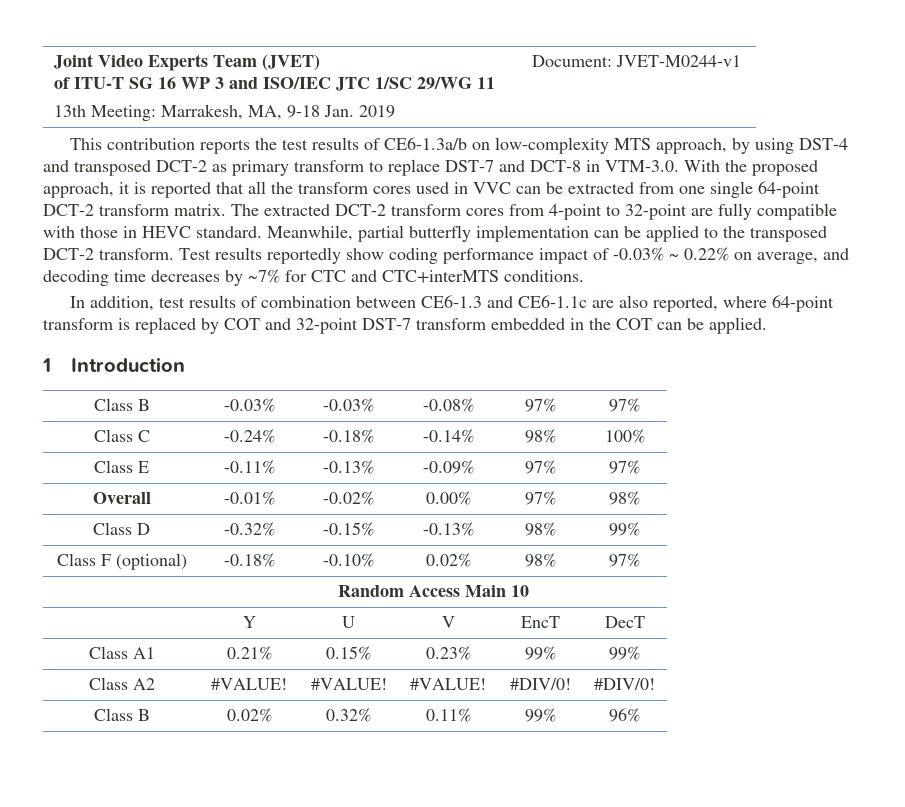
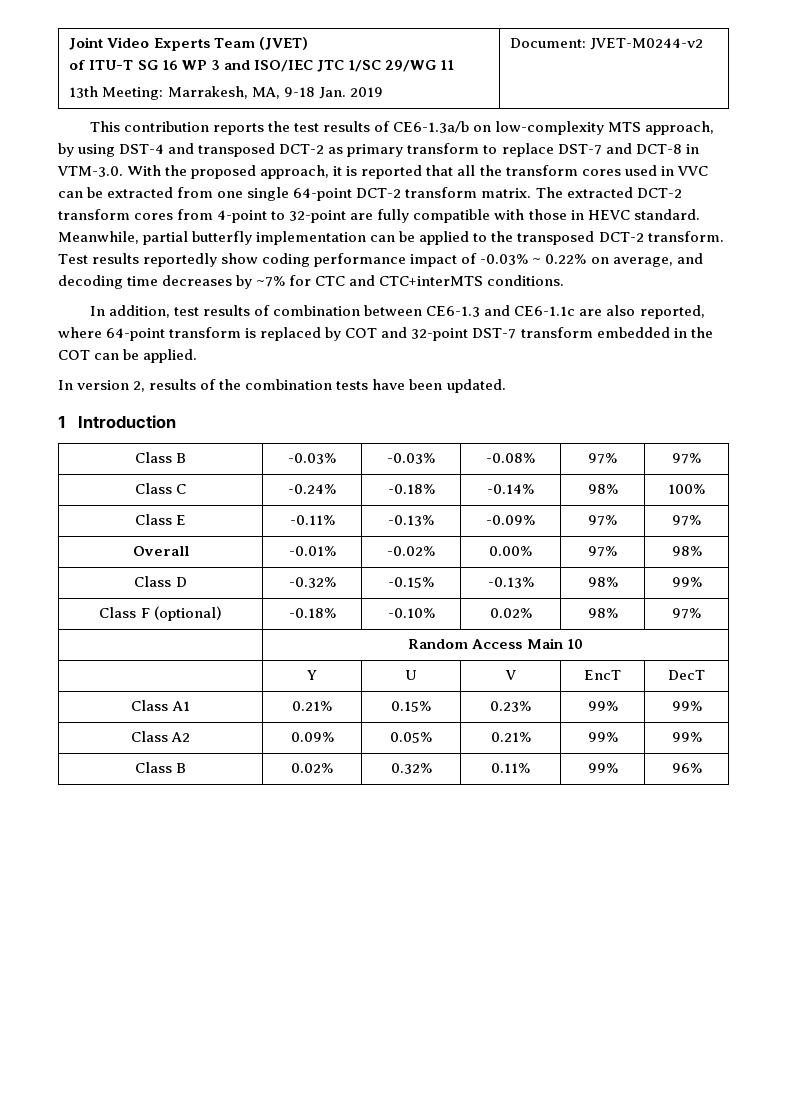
[616,55,742,67] JVET-M0244-v1 -> [590,38,704,50] JVET-M0244-v2
(767, 325) none -> [58,379,506,393] // In version 2, results of the combination tests have been updated.
[211,678,287,690] [310,678,387,690] [410,678,486,690] [509,678,571,690] [594,678,655,690] #VALUE! | #VALUE! | #VALUE! | #DIV/0! | #DIV/0! -> [290,732,334,742] [390,732,432,743] [490,732,531,742] [587,732,618,742] [671,732,702,742] 0.09% | 0.05% | 0.21% | 99% | 99%

